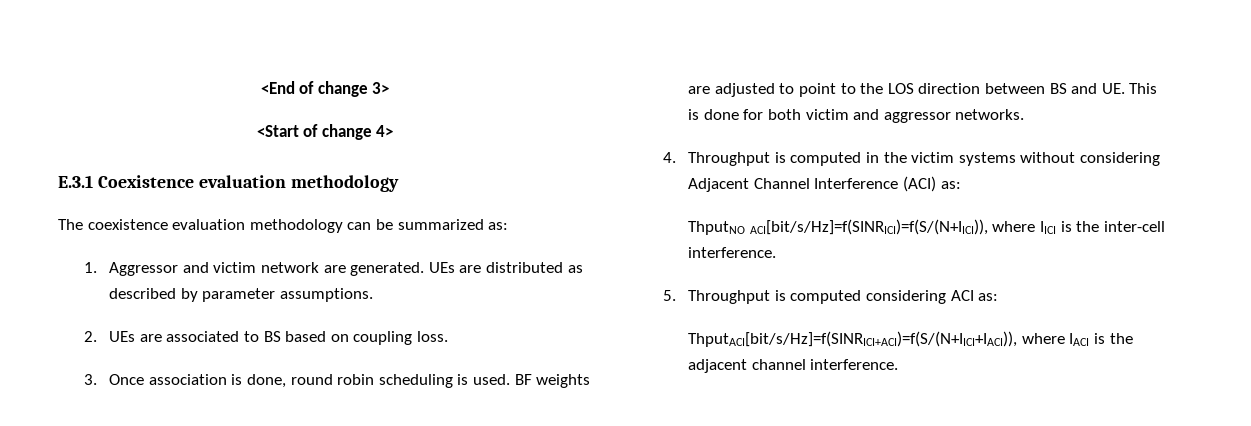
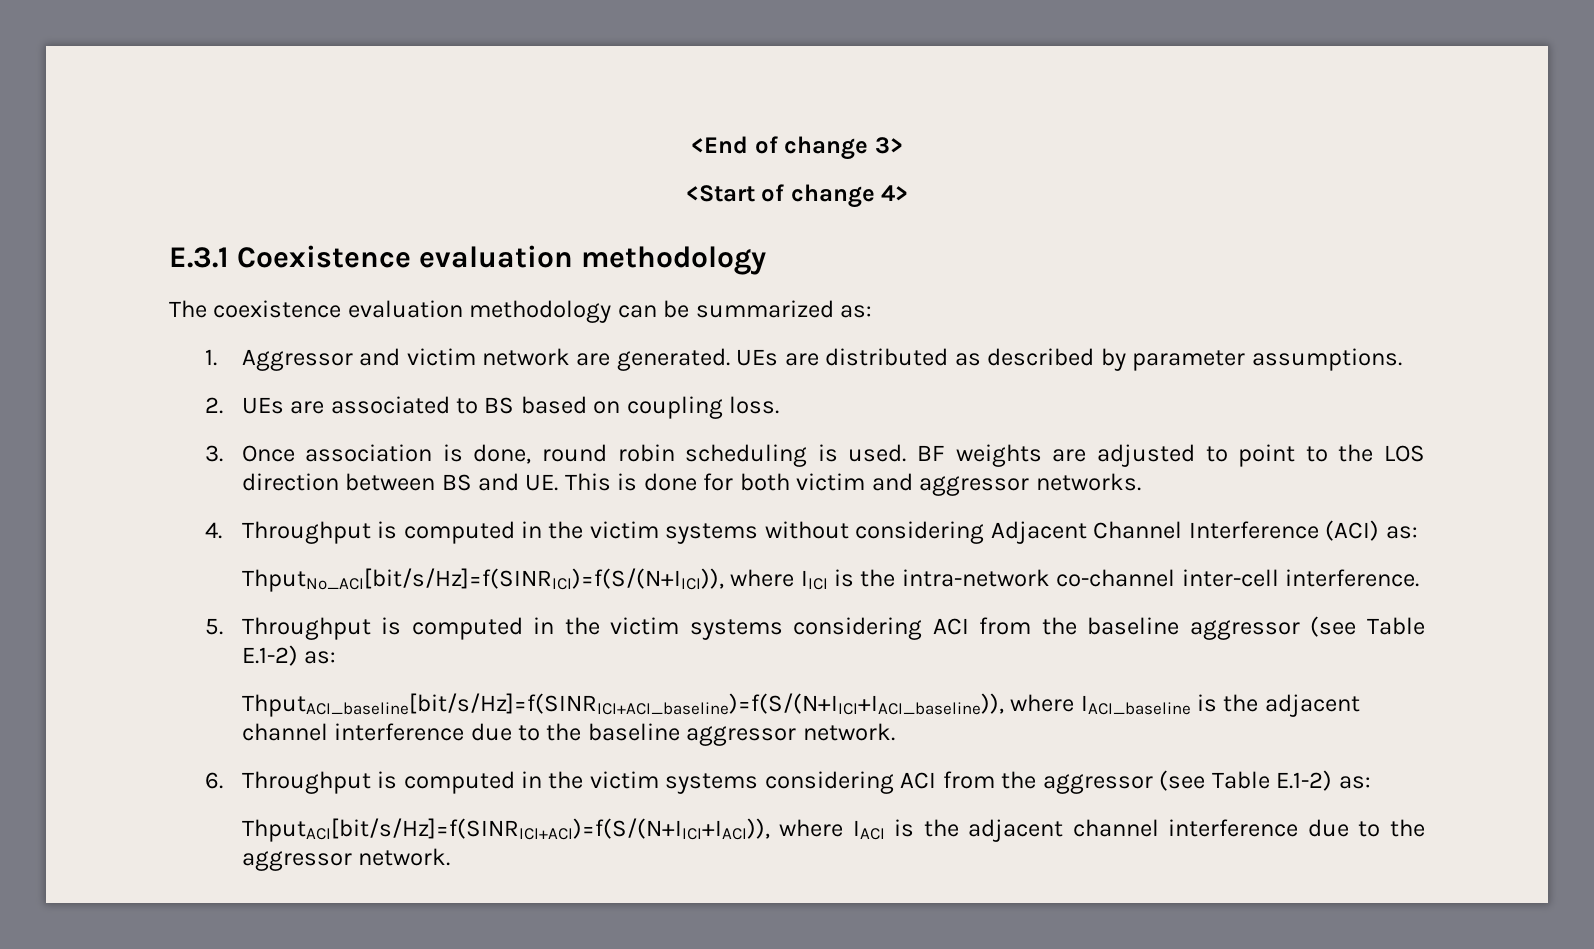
[688,219,988,235] ThputNO ACI[bit/s/Hz]=f(SINRICI)=f(S/(N+IICI)), -> [241,568,724,592] ThputNo_ACI[bit/s/Hz]=f(SINRICI)=f(S/(N+IICI)),
(1100, 226) none -> [901,569,1176,587] intra-network co-channel
[866,290,974,304] considering ACI -> [533,616,1425,640] [241,645,337,666] [241,693,1360,717] [241,723,895,746] [205,770,1333,794] in the victim systems considering ACI from the baseline aggressor (see Table E.1-2) as: // ThputACI_baseline[bit/s/Hz]=f(SINRICI+ACI_baseline)=f(S/(N+IICI+IACI_baseline)), where IACI_baseline is the adjacent channel interference due to the baseline aggressor network. // 6. Throughput is computed in the victim systems considering ACI from the aggressor (see Table E.1-2)
[810,359,899,370] interference. -> [1168,819,1425,837] [241,848,451,871] interference due to the aggressor network.

